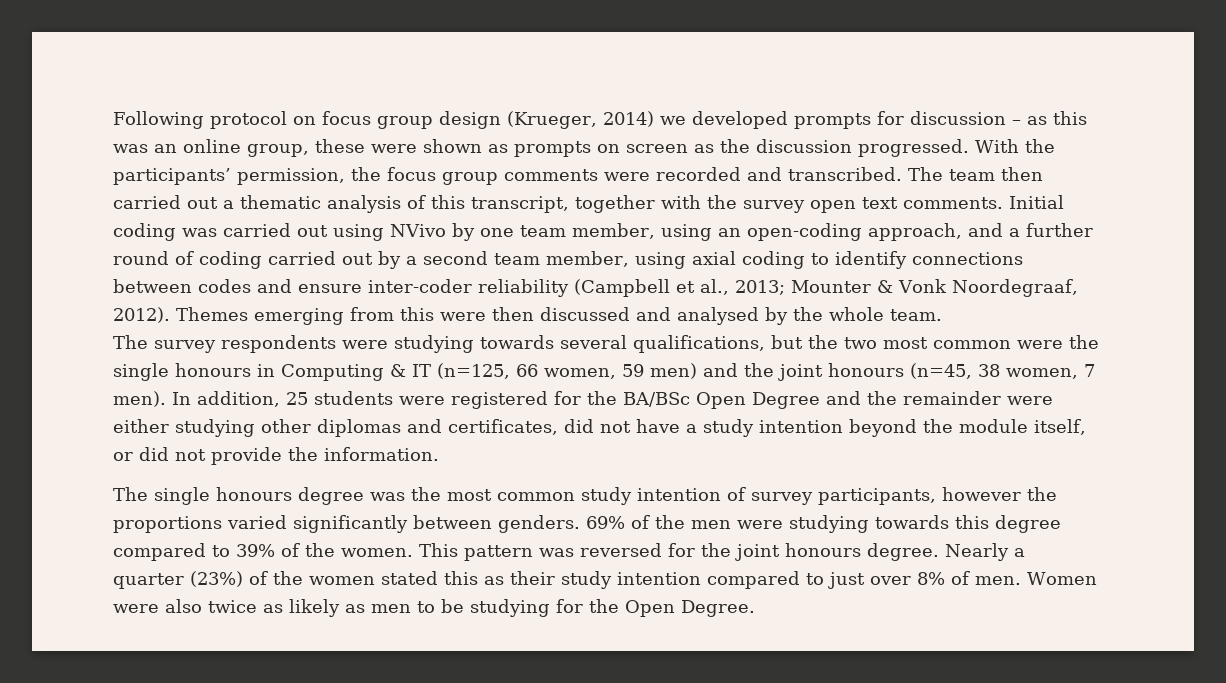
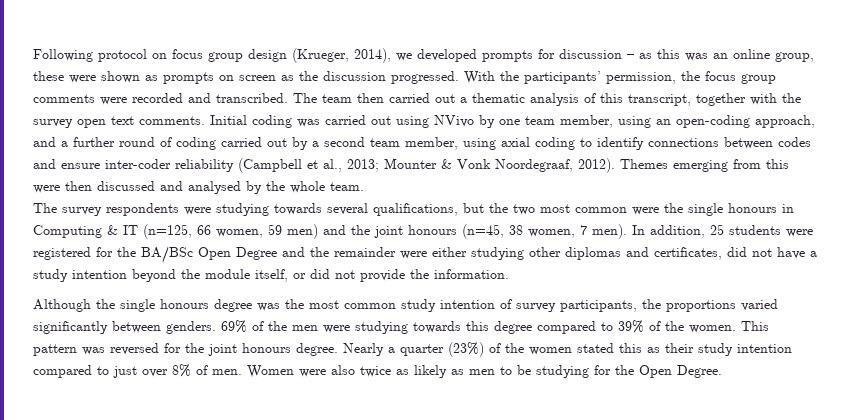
[602,111,654,127] 2014) -> [354,48,391,63] 2014),
[113,487,148,501] The -> [33,299,115,312] Although the
[942,487,1021,501] however -> (637, 306) none

